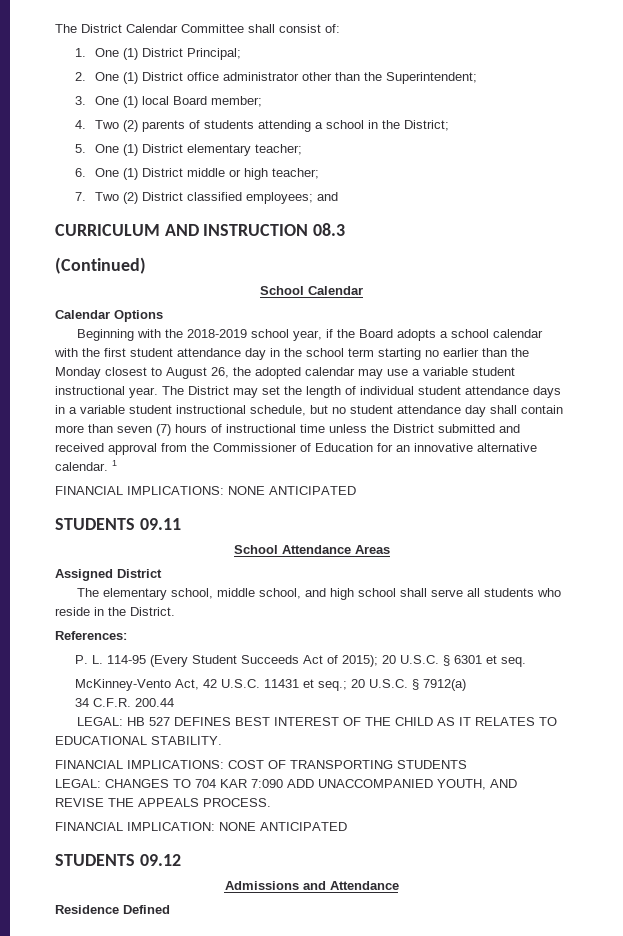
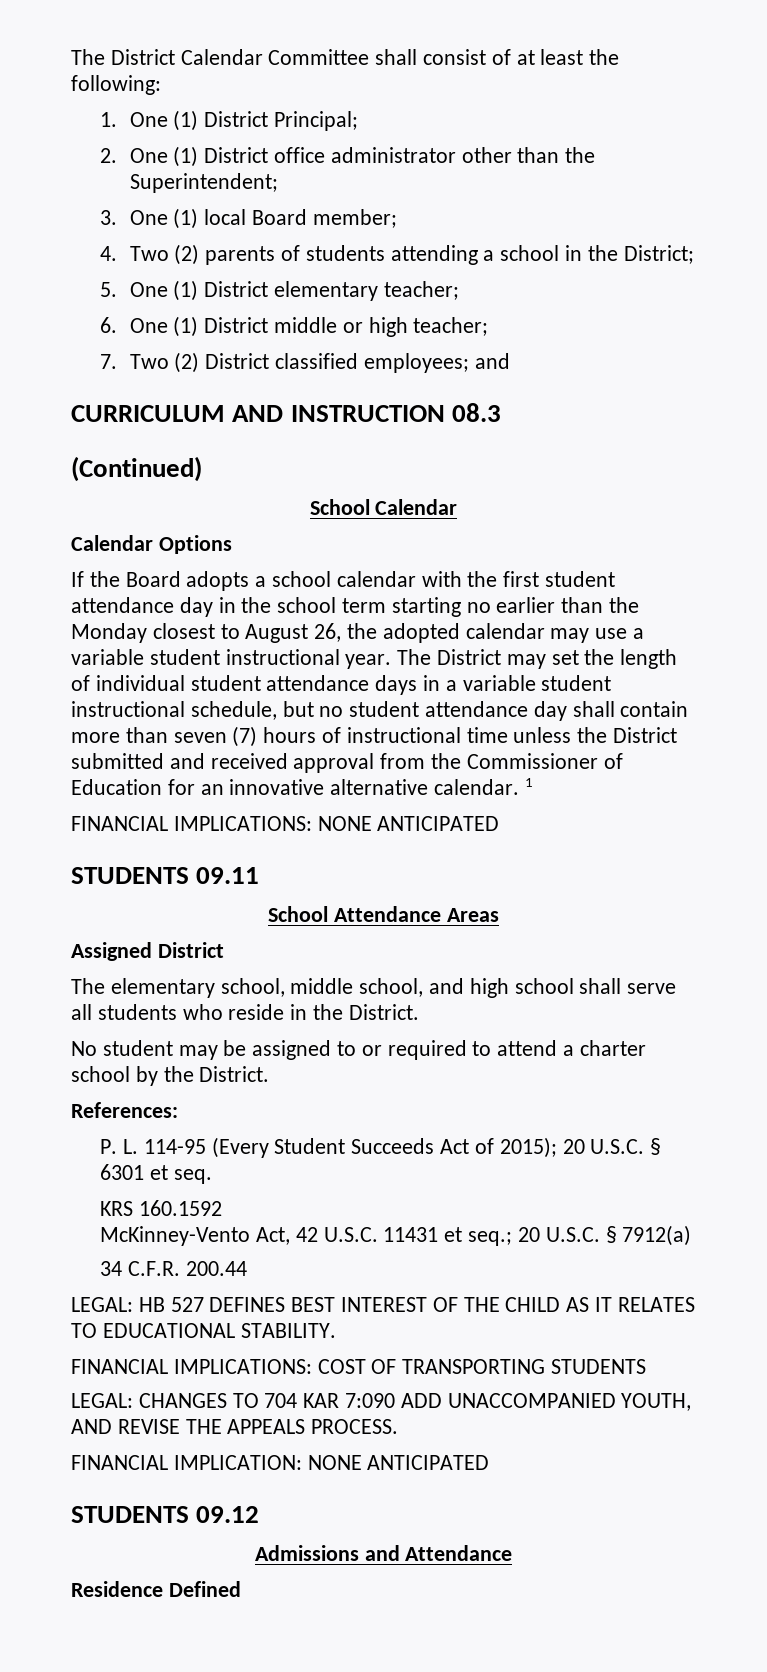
[325,24,340,33] of: -> [491,49,620,65] [71,75,161,95] of at least the following:
[77,329,334,341] Beginning with the 2018-2019 school year, if -> [71,571,84,587] If
(175, 611) none -> [71,1040,646,1060] [71,1066,270,1086] // No student may be assigned to or required to attend a charter school by the District.
(527, 662) none -> [100,1200,223,1216] // KRS 160.1592

